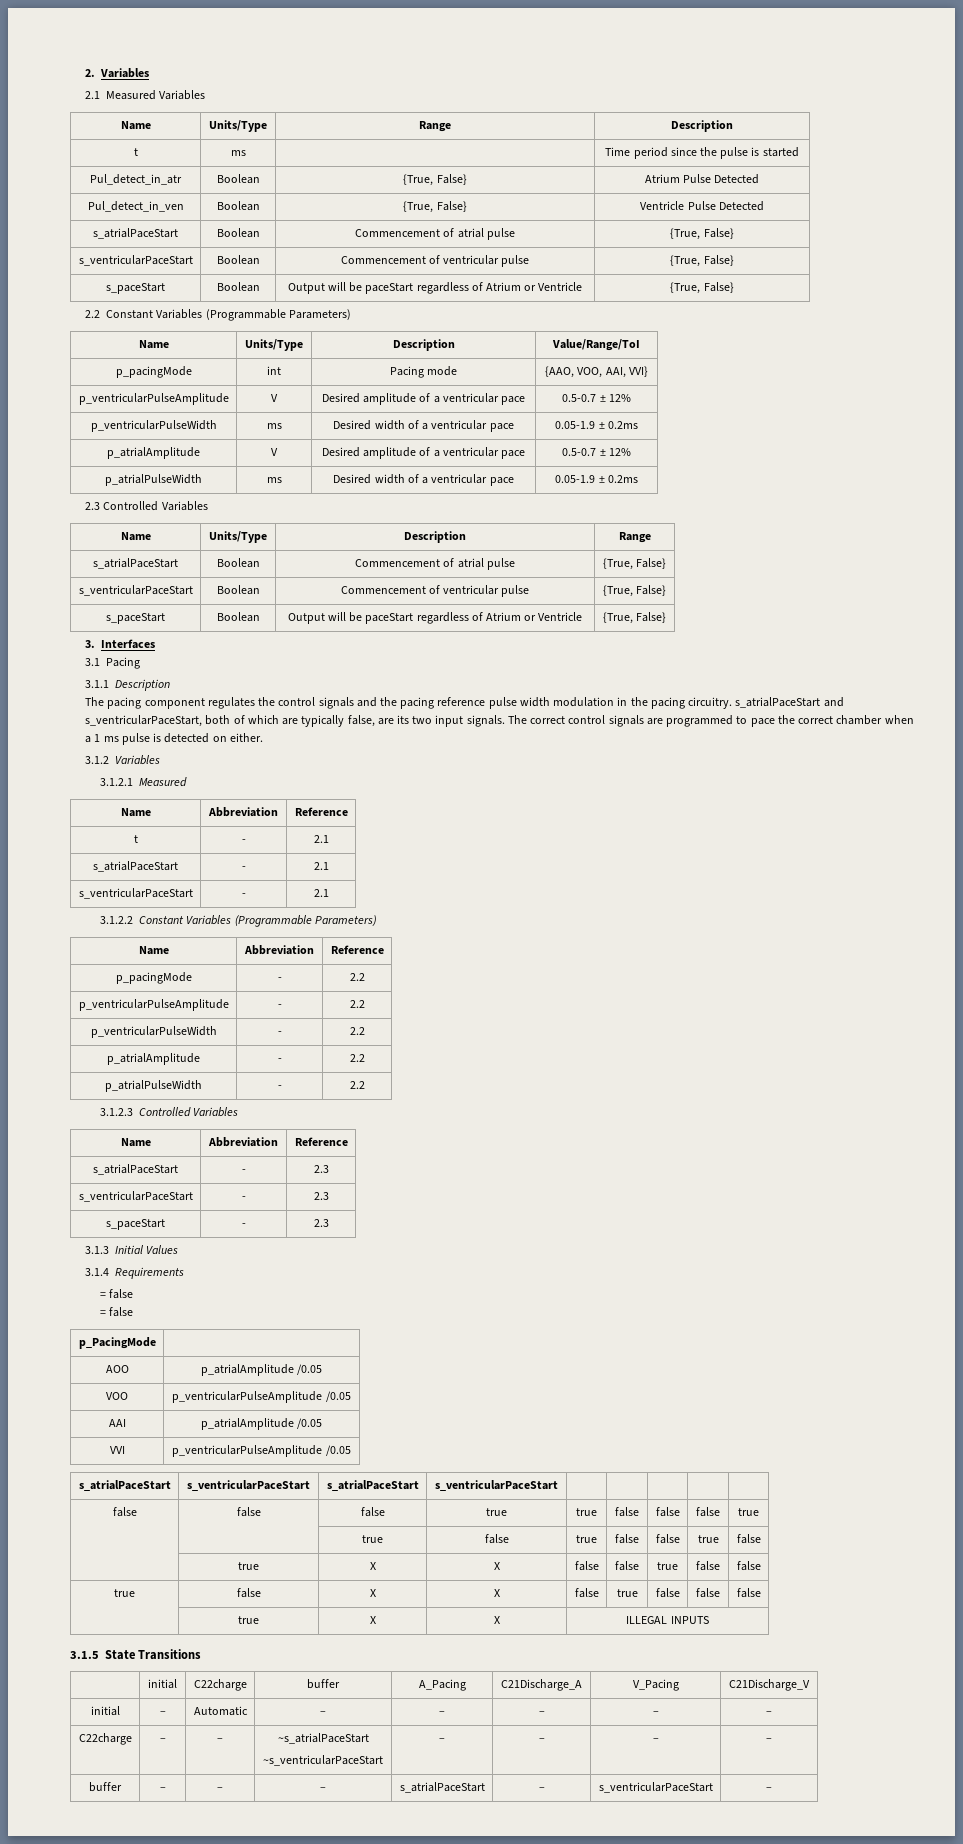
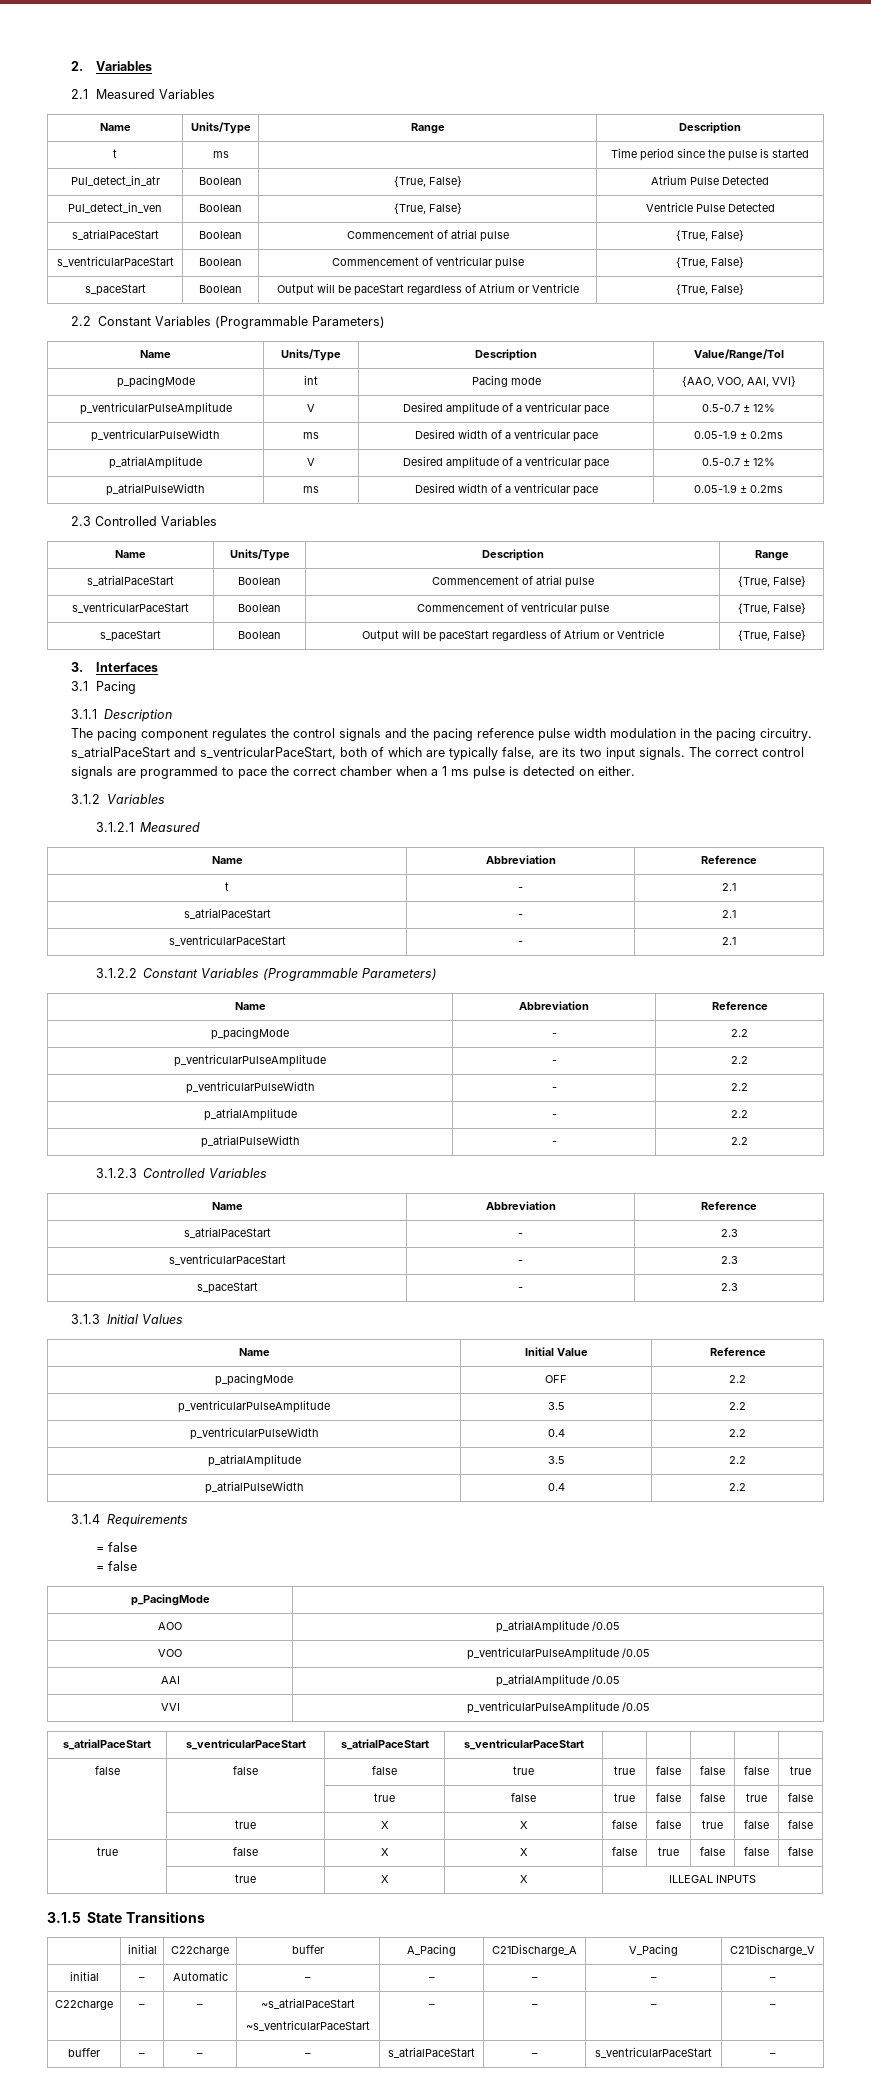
(179, 1249) none -> [238,1348,270,1356] [524,1347,588,1356] [709,1347,766,1356] [215,1373,293,1386] [545,1375,567,1383] [729,1375,746,1383] [178,1400,330,1413] [547,1402,565,1410] [729,1402,746,1410] [189,1427,319,1440] [547,1429,565,1437] [729,1429,746,1437] [207,1454,301,1467] [547,1456,565,1464] [729,1456,746,1464] [204,1481,304,1494] [547,1483,565,1491] [729,1483,746,1491] // Name | Initial Value | Reference // p_pacingMode | OFF | 2.2 // p_ventricularPulseAmplitude | 3.5 | 2.2 // p_ventricularPulseWidth | 0.4 | 2.2 // p_atrialAmplitude | 3.5 | 2.2 // p_atrialPulseWidth | 0.4 | 2.2

